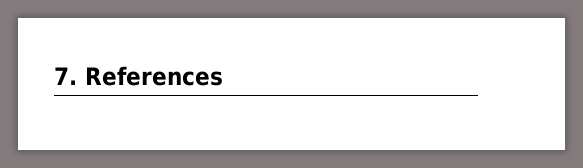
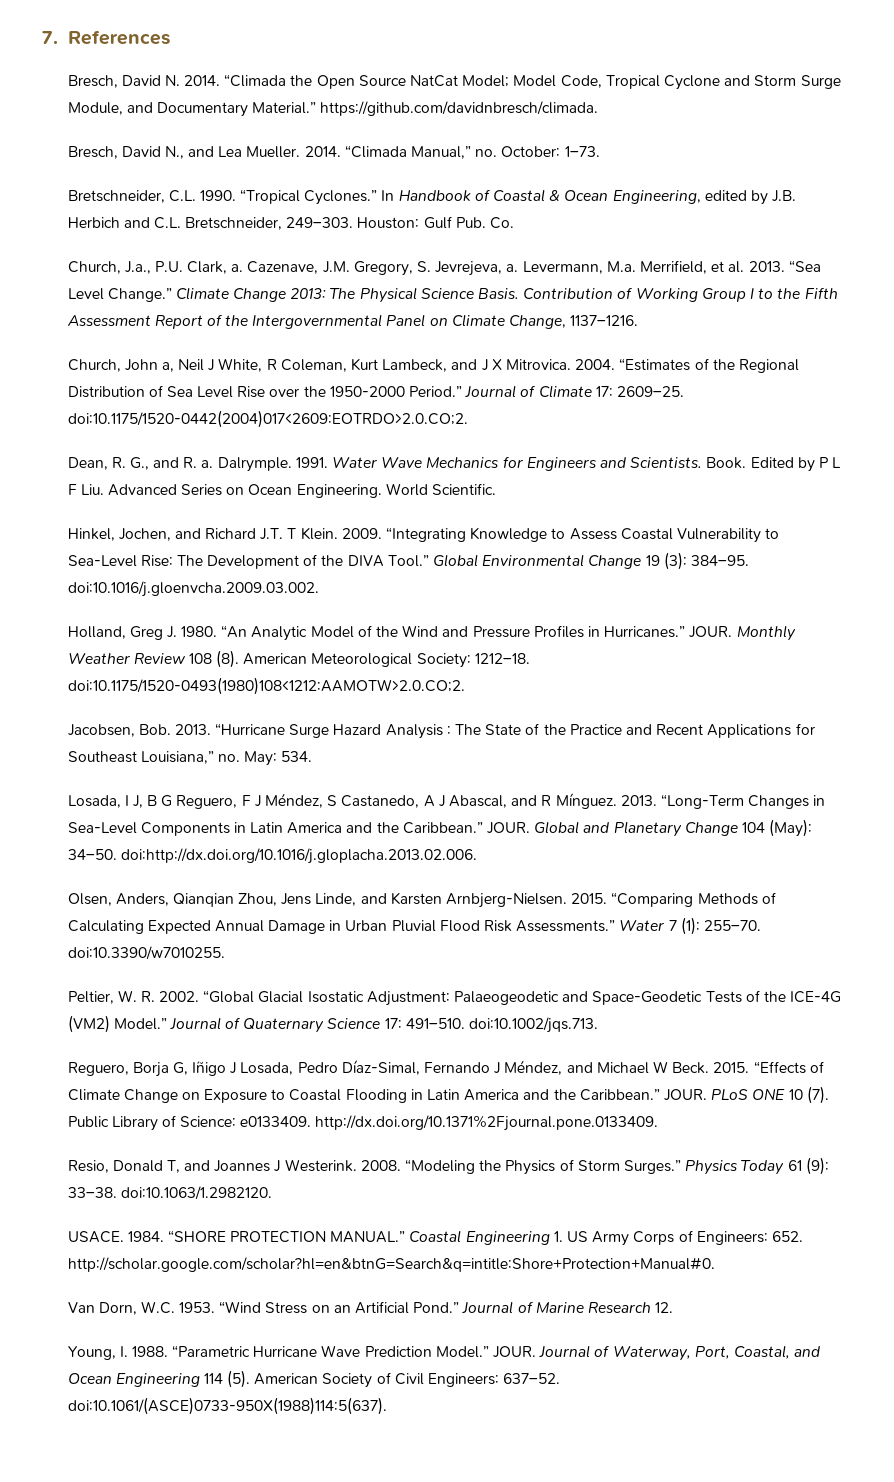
(223, 76) none -> [67,74,841,90] [67,101,599,117] [67,145,600,159] [67,189,797,205] [67,216,515,230] [67,260,821,276] [67,287,838,303] [66,314,639,329] [67,358,799,373] [67,385,684,398] [67,410,468,428] [67,456,842,472] [67,483,497,498] [67,527,780,543] [67,552,749,570] [67,581,319,597] [67,625,796,641] [67,650,530,668] [67,677,465,695] [67,723,815,739] [67,751,313,766] [67,793,826,809] [67,819,813,837] [67,848,477,864] [67,892,776,908] [67,917,761,935] [67,946,225,960] [67,990,842,1006] [67,1015,599,1033] [67,1060,824,1077] [67,1086,829,1104] [67,1115,659,1131] [67,1157,829,1175] [67,1186,272,1200] [67,1230,803,1246] [67,1257,715,1272] [67,1301,674,1315] [67,1345,821,1361] [67,1370,561,1388] [67,1397,387,1415] // Bresch, David N. 2014. “Climada the Open Source NatCat Model; Model Code, Tropical Cyclone and Storm Surge Module, and Documentary Material.” https://github.com/davidnbresch/climada. // Bresch, David N., and Lea Mueller. 2014. “Climada Manual,” no. October: 1–73. // Bretschneider, C.L. 1990. “Tropical Cyclones.” In Handbook of Coastal & Ocean Engineering, edited by J.B. Herbich and C.L. Bretschneider, 249–303. Houston: Gulf Pub. Co. // Church, J.a., P.U. Clark, a. Cazenave, J.M. Gregory, S. Jevrejeva, a. Levermann, M.a. Merrifield, et al. 2013. “Sea Level Change.” Climate Change 2013: The Physical Science Basis. Contribution of Working Group I to the Fifth Assessment Report of the Intergovernmental Panel on Climate Change, 1137–1216. // Church, John a, Neil J White, R Coleman, Kurt Lambeck, and J X Mitrovica. 2004. “Estimates of the Regional Distribution of Sea Level Rise over the 1950-2000 Period.” Journal of Climate 17: 2609–25. doi:10.1175/1520-0442(2004)017<2609:EOTRDO>2.0.CO;2. // Dean, R. G., and R. a. Dalrymple. 1991. Water Wave Mechanics for Engineers and Scientists. Book. Edited by P L F Liu. Advanced Series on Ocean Engineering. World Scientific. // Hinkel, Jochen, and Richard J.T. T Klein. 2009. “Integrating Knowledge to Assess Coastal Vulnerability to Sea-Level Rise: The Development of the DIVA Tool.” Global Environmental Change 19 (3): 384–95. doi:10.1016/j.gloenvcha.2009.03.002. // Holland, Greg J. 1980. “An Analytic Model of the Wind and Pressure Profiles in Hurricanes.” JOUR. Monthly Weather Review 108 (8). American Meteorological Society: 1212–18. doi:10.1175/1520-0493(1980)108<1212:AAMOTW>2.0.CO;2. // Jacobsen, Bob. 2013. “Hurricane Surge Hazard Analysis : The State of the Practice and Recent Applications for Southeast Louisiana,” no. May: 534. // Losada, I J, B G Reguero, F J Méndez, S Castanedo, A J Abascal, and R Mínguez. 2013. “Long-Term Changes in Sea-Level Components in Latin America and the Caribbean.” JOUR. Global and Planetary Change 104 (May): 34–50. doi:http://dx.doi.org/10.1016/j.gloplacha.2013.02.006. // Olsen, Anders, Qianqian Zhou, Jens Linde, and Karsten Arnbjerg-Nielsen. 2015. “Comparing Methods of Calculating Expected Annual Damage in Urban Pluvial Flood Risk Assessments.” Water 7 (1): 255–70. doi:10.3390/w7010255. // Peltier, W. R. 2002. “Global Glacial Isostatic Adjustment: Palaeogeodetic and Space-Geodetic Tests of the ICE-4G (VM2) Model.” Journal of Quaternary Science 17: 491–510. doi:10.1002/jqs.713. // Reguero, Borja G, Iñigo J Losada, Pedro Díaz-Simal, Fernando J Méndez, and Michael W Beck. 2015. “Effects of Climate Change on Exposure to Coastal Flooding in Latin America and the Caribbean.” JOUR. PLoS ONE 10 (7). Public Library of Science: e0133409. http://dx.doi.org/10.1371%2Fjournal.pone.0133409. // Resio, Donald T, and Joannes J Westerink. 2008. “Modeling the Physics of Storm Surges.” Physics Today 61 (9): 33–38. doi:10.1063/1.2982120. // USACE. 1984. “SHORE PROTECTION MANUAL.” Coastal Engineering 1. US Army Corps of Engineers: 652. http://scholar.google.com/scholar?hl=en&btnG=Search&q=intitle:Shore+Protection+Manual#0. // Van Dorn, W.C. 1953. “Wind Stress on an Artificial Pond.” Journal of Marine Research 12. // Young, I. 1988. “Parametric Hurricane Wave Prediction Model.” JOUR. Journal of Waterway, Port, Coastal, and Ocean Engineering 114 (5). American Society of Civil Engineers: 637–52. doi:10.1061/(ASCE)0733-950X(1988)114:5(637).

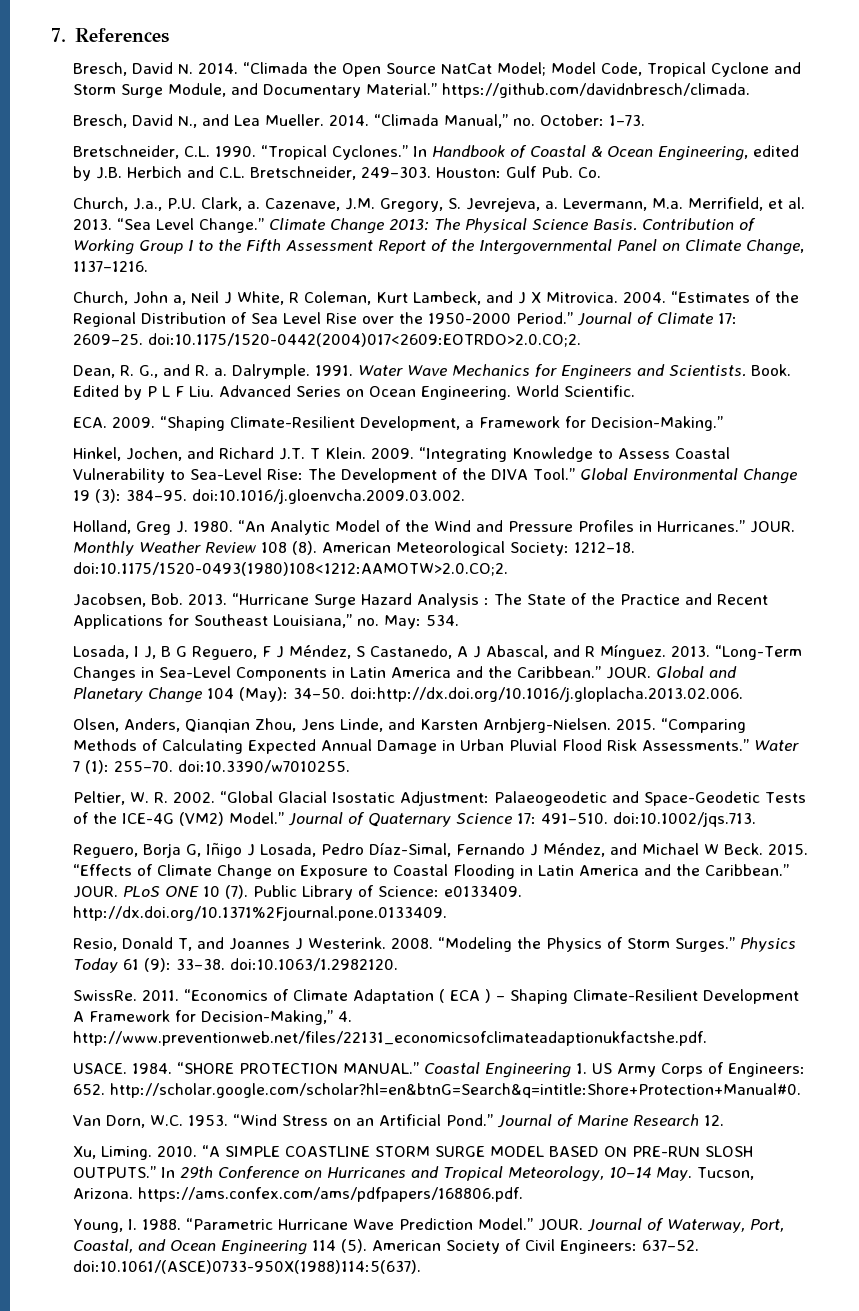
(497, 489) none -> [72,416,723,431] // ECA. 2009. “Shaping Climate-Resilient Development, a Framework for Decision-Making.”
(272, 1193) none -> [72,989,799,1004] [72,1010,352,1025] [72,1031,707,1046] // SwissRe. 2011. “Economics of Climate Adaptation ( ECA ) – Shaping Climate-Resilient Development A Framework for Decision-Making,” 4. http://www.preventionweb.net/files/22131_economicsofclimateadaptionukfactshe.pdf.
(674, 1307) none -> [72,1145,753,1160] [72,1166,754,1182] [72,1187,523,1202] // Xu, Liming. 2010. “A SIMPLE COASTLINE STORM SURGE MODEL BASED ON PRE-RUN SLOSH OUTPUTS.” In 29th Conference on Hurricanes and Tropical Meteorology, 10–14 May. Tucson, Arizona. https://ams.confex.com/ams/pdfpapers/168806.pdf.

